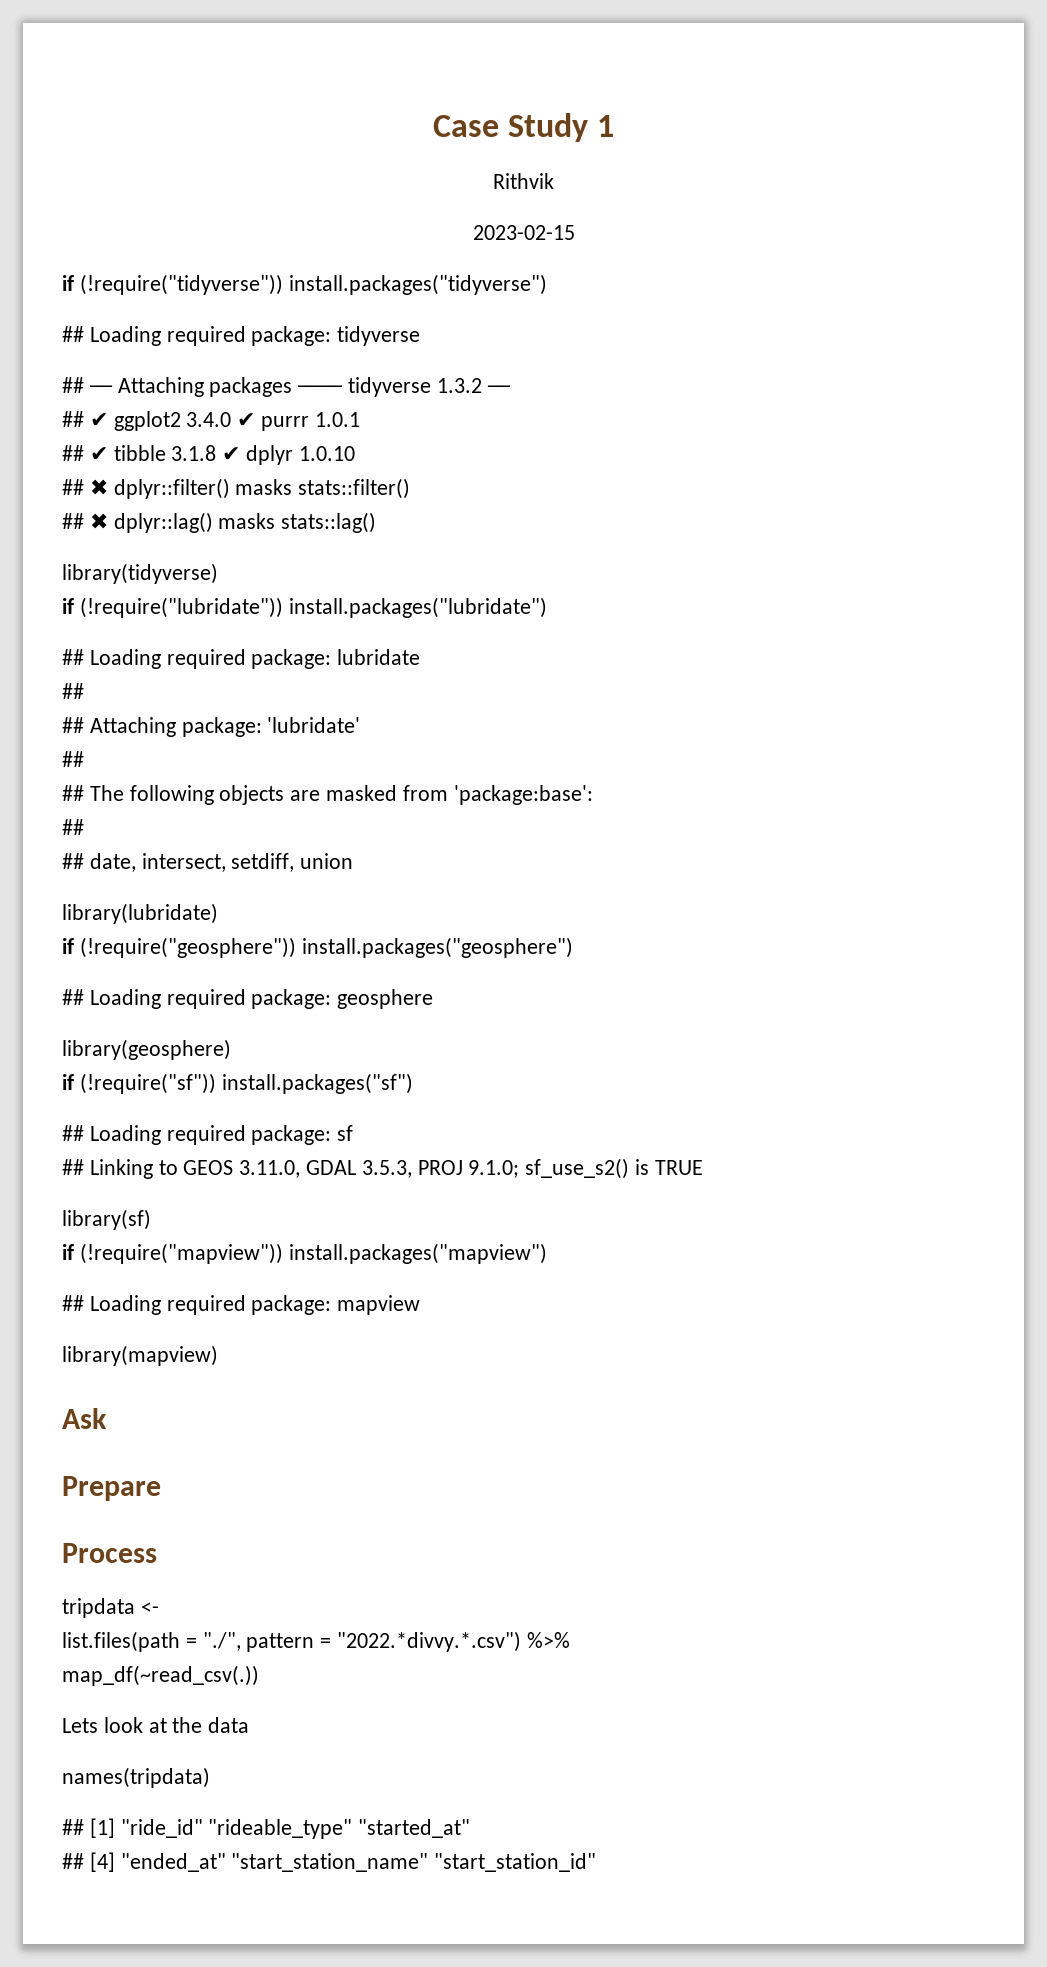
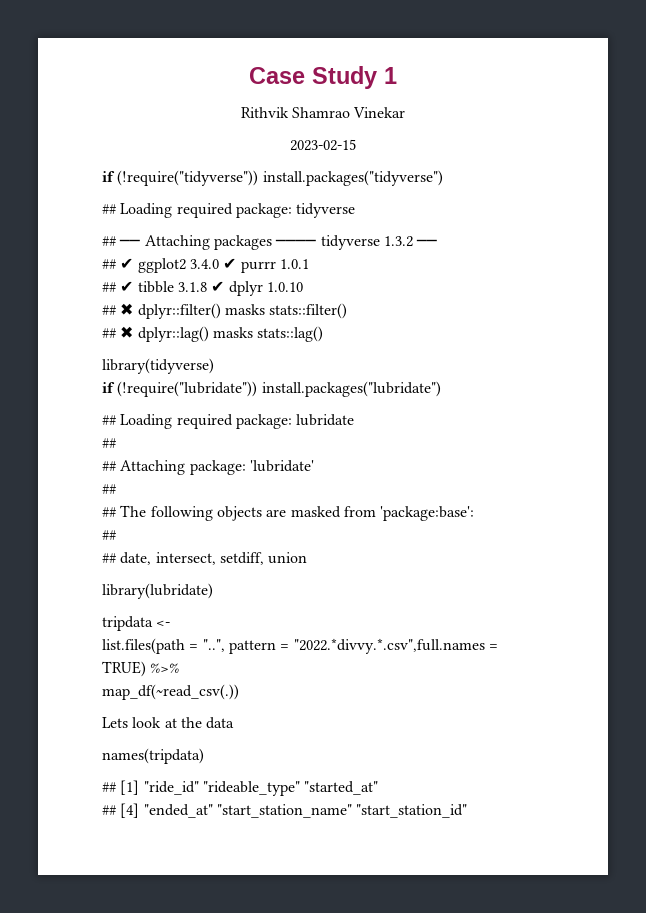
(554, 181) none -> [292,107,406,118] Shamrao Vinekar
[62,937,573,958] [62,989,434,1009] [62,1039,231,1060] [62,1073,413,1094] [62,1125,354,1145] [62,1158,703,1179] [62,1209,151,1230] [62,1243,547,1264] [62,1295,421,1315] [62,1345,218,1366] [62,1408,107,1429] [62,1476,161,1501] [62,1543,157,1563] // if (!require("geosphere")) install.packages("geosphere") // ## Loading required package: geosphere // library(geosphere) // if (!require("sf")) install.packages("sf") // ## Loading required package: sf // ## Linking to GEOS 3.11.0, GDAL 3.5.3, PROJ 9.1.0; sf_use_s2() is TRUE // library(sf) // if (!require("mapview")) install.packages("mapview") // ## Loading required package: mapview // library(mapview) // Ask // Prepare // Process -> (213, 591) none
[202,1632,241,1651] "./", -> [202,639,225,652] "..",
[337,1631,522,1652] "2022.*divvy.*.csv") -> [293,638,498,654] [102,661,146,677] "2022.*divvy.*.csv",full.names = TRUE)

